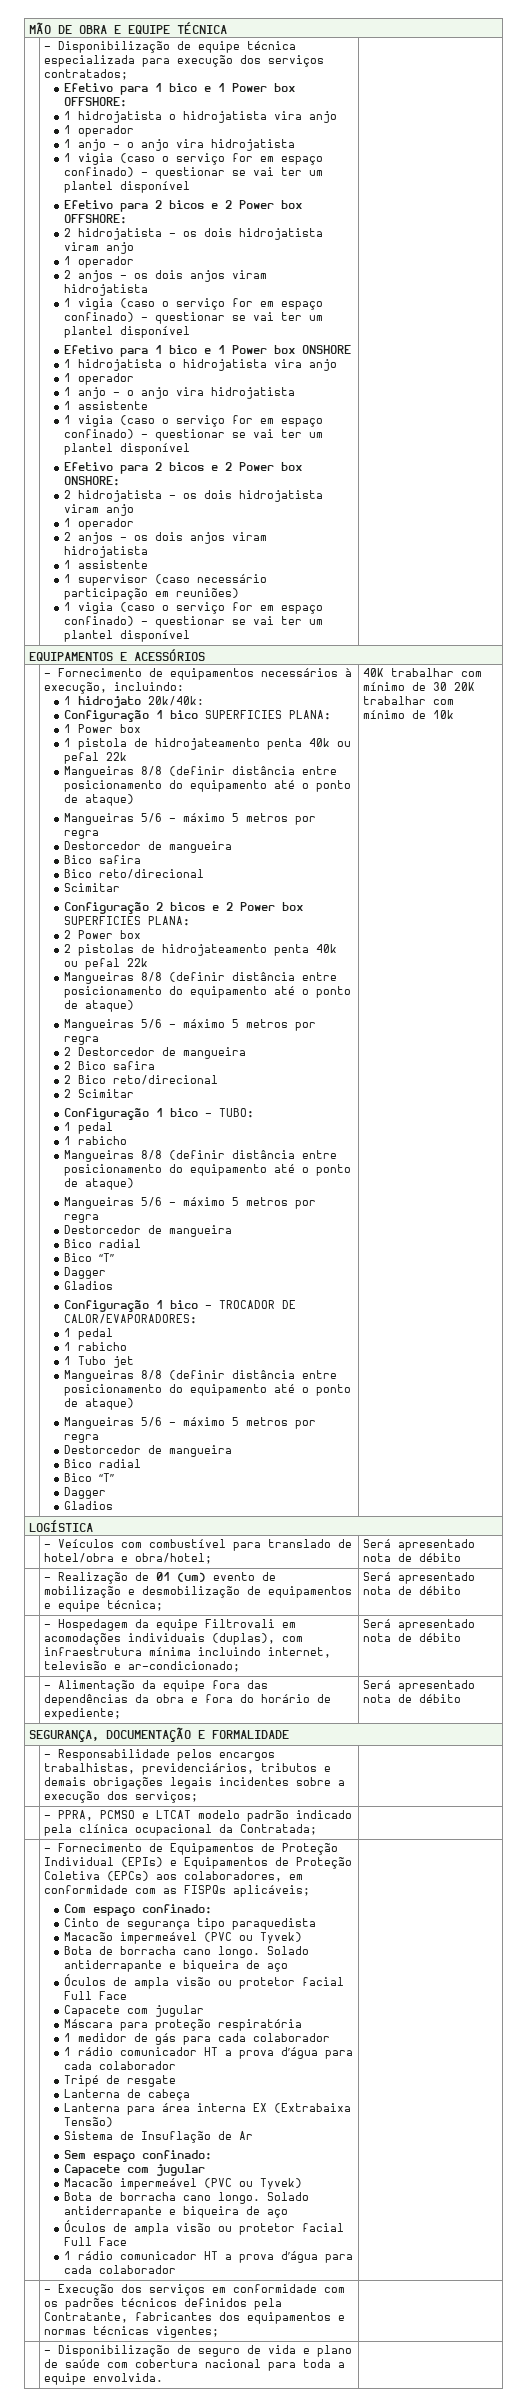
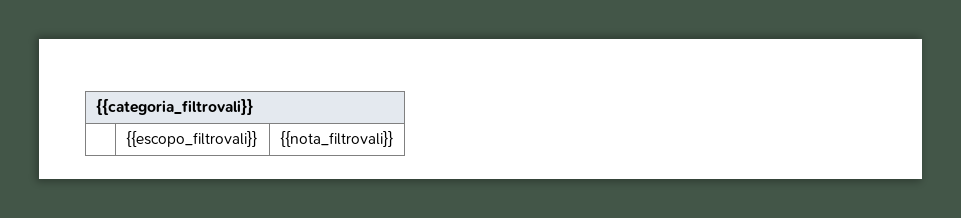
[28,22,227,34] [43,41,296,53] [43,55,324,67] [43,69,128,80] [64,83,296,95] [64,97,128,107] [64,111,338,123] [64,125,135,137] [64,139,296,151] [64,153,324,165] [64,167,324,179] [64,181,191,193] [64,200,303,212] [64,214,128,224] [64,228,324,240] [64,242,135,254] [64,256,135,268] [64,270,268,282] [64,284,149,296] [64,298,324,310] [64,312,324,324] [64,326,191,338] [64,345,352,357] [64,359,338,371] [64,373,135,385] [64,387,296,399] [64,401,149,410] [64,415,324,427] [64,429,324,441] [64,443,191,455] [64,462,303,474] [64,476,121,486] [64,490,324,502] [64,504,135,516] [64,518,135,530] [64,532,268,544] [64,546,149,558] [64,560,149,569] [64,574,268,586] [64,588,240,600] [64,602,324,614] [64,616,324,628] [64,630,191,642] [28,649,205,661] [43,668,352,680] [43,682,184,694] [64,696,205,708] [64,710,332,722] [64,724,142,733] [64,738,352,750] [64,752,128,764] [64,766,338,778] [64,780,352,792] [64,794,135,806] [64,813,317,825] [64,830,100,839] [64,841,233,853] [64,855,142,864] [64,869,205,879] [64,883,121,892] [64,902,304,914] [64,916,191,926] [64,930,142,939] [64,944,338,956] [64,958,149,970] [64,972,338,984] [64,986,352,998] [64,1000,135,1012] [64,1019,317,1031] [64,1036,100,1045] [64,1047,247,1059] [64,1061,156,1070] [64,1075,219,1085] [64,1089,135,1098] [64,1108,255,1120] [64,1122,114,1134] [64,1136,128,1145] [64,1150,338,1162] [64,1164,352,1176] [64,1178,135,1190] [64,1197,317,1209] [64,1214,100,1223] [64,1225,233,1237] [64,1239,142,1248] [64,1253,115,1262] [64,1267,107,1279] [64,1281,114,1290] [64,1300,297,1312] [64,1314,198,1324] [64,1328,114,1340] [64,1342,128,1351] [64,1356,135,1368] [64,1370,338,1382] [64,1384,352,1396] [64,1398,135,1410] [64,1417,317,1429] [64,1434,100,1443] [64,1445,233,1457] [64,1459,142,1468] [64,1473,115,1482] [64,1487,107,1499] [64,1501,114,1510] [362,668,482,677] [362,682,475,691] [362,696,454,705] [362,710,454,719] [28,1520,93,1532] [43,1539,352,1551] [43,1553,212,1564] [362,1539,475,1551] [362,1553,461,1562] [43,1572,276,1584] [43,1586,352,1598] [43,1600,163,1612] [362,1572,475,1584] [362,1586,461,1595] [43,1619,296,1631] [43,1633,303,1645] [43,1647,331,1658] [43,1661,240,1672] [362,1619,475,1631] [362,1633,461,1642] [43,1680,268,1692] [43,1694,331,1706] [43,1708,121,1720] [362,1680,475,1692] [362,1694,461,1703] [28,1727,289,1742] [43,1749,275,1761] [43,1763,331,1775] [43,1777,345,1789] [43,1791,198,1803] [43,1810,352,1822] [43,1824,317,1836] [43,1843,338,1855] [43,1857,352,1869] [43,1871,303,1882] [43,1885,310,1897] [64,1904,213,1916] [64,1918,317,1930] [64,1932,303,1944] [64,1946,310,1958] [64,1960,289,1972] [64,1974,345,1989] [64,1991,128,2000] [64,2005,205,2017] [64,2019,303,2031] [64,2033,331,2045] [64,2047,354,2059] [64,2061,177,2070] [64,2075,177,2087] [64,2089,191,2101] [64,2103,352,2115] [64,2117,114,2127] [64,2131,254,2143] [64,2150,213,2162] [64,2164,206,2176] [64,2178,303,2190] [64,2192,310,2204] [64,2206,289,2218] [64,2220,345,2235] [64,2237,128,2246] [64,2251,354,2263] [64,2265,177,2274] [43,2284,345,2296] [43,2298,282,2310] [43,2312,345,2324] [43,2326,219,2338] [43,2345,352,2357] [43,2359,345,2371] [43,2373,163,2385] MÃO DE OBRA E EQUIPE TÉCNICA // | - Disponibilização de equipe técnica especializada para execução dos serviços contratados; // Efetivo para 1 bico e 1 Power box OFFSHORE: // 1 hidrojatista o hidrojatista vira anjo // 1 operador // 1 anjo – o anjo vira hidrojatista // 1 vigia (caso o serviço for em espaço confinado) – questionar se vai ter um plantel disponível // Efetivo para 2 bicos e 2 Power box OFFSHORE: // 2 hidrojatista – os dois hidrojatista viram anjo // 1 operador // 2 anjos – os dois anjos viram hidrojatista // 1 vigia (caso o serviço for em espaço confinado) - questionar se vai ter um plantel disponível // Efetivo para 1 bico e 1 Power box ONSHORE // 1 hidrojatista o hidrojatista vira anjo // 1 operador // 1 anjo – o anjo vira hidrojatista // 1 assistente // 1 vigia (caso o serviço for em espaço confinado) - questionar se vai ter um plantel disponível // Efetivo para 2 bicos e 2 Power box ONSHORE: // 2 hidrojatista – os dois hidrojatista viram anjo // 1 operador // 2 anjos – os dois anjos viram hidrojatista // 1 assistente // 1 supervisor (caso necessário participação em reuniões) // 1 vigia (caso o serviço for em espaço confinado) - questionar se vai ter um plantel disponível | // EQUIPAMENTOS E ACESSÓRIOS // | - Fornecimento de equipamentos necessários à execução, incluindo: // 1 hidrojato 20k/40k: // Configuração 1 bico SUPERFICIES PLANA: // 1 Power box // 1 pistola de hidrojateamento penta 40k ou pefal 22k // Mangueiras 8/8 (definir distância entre posicionamento do equipamento até o ponto de ataque) // Mangueiras 5/6 – máximo 5 metros por regra // Destorcedor de mangueira // Bico safira // Bico reto/direcional // Scimitar // Configuração 2 bicos e 2 Power box SUPERFICIES PLANA: // 2 Power box // 2 pistolas de hidrojateamento penta 40k ou pefal 22k // Mangueiras 8/8 (definir distância entre posicionamento do equipamento até o ponto de ataque) // Mangueiras 5/6 – máximo 5 metros por regra // 2 Destorcedor de mangueira // 2 Bico safira // 2 Bico reto/direcional // 2 Scimitar // Configuração 1 bico – TUBO: // 1 pedal // 1 rabicho // Mangueiras 8/8 (definir distância entre posicionamento do equipamento até o ponto de ataque) // Mangueiras 5/6 – máximo 5 metros por regra // Destorcedor de mangueira // Bico radial // Bico “T” // Dagger // Gladios // Configuração 1 bico – TROCADOR DE CALOR/EVAPORADORES: // 1 pedal // 1 rabicho // 1 Tubo jet // Mangueiras 8/8 (definir distância entre posicionamento do equipamento até o ponto de ataque) // Mangueiras 5/6 – máximo 5 metros por regra // Destorcedor de mangueira // Bico radial // Bico “T” // Dagger // Gladios | 40K trabalhar com mínimo de 30 20K trabalhar com mínimo de 10k // LOGÍSTICA // | - Veículos com combustível para translado de hotel/obra e obra/hotel; | Será apresentado nota de débito // | - Realização de 01 (um) evento de mobilização e desmobilização de equipamentos e equipe técnica; | Será apresentado nota de débito // | - Hospedagem da equipe Filtrovali em acomodações individuais (duplas), com infraestrutura mínima incluindo internet, televisão e ar-condicionado; | Será apresentado nota de débito // | - Alimentação da equipe fora das dependências da obra e fora do horário de expediente; | Será apresentado nota de débito // SEGURANÇA, DOCUMENTAÇÃO E FORMALIDADE // | - Responsabilidade pelos encargos trabalhistas, previdenciários, tributos e demais obrigações legais incidentes sobre a execução dos serviços; | // | - PPRA, PCMSO e LTCAT modelo padrão indicado pela clínica ocupacional da Contratada; | // | - Fornecimento de Equipamentos de Proteção Individual (EPIs) e Equipamentos de Proteção Coletiva (EPCs) aos colaboradores, em conformidade com as FISPQs aplicáveis; // Com espaço confinado: // Cinto de segurança tipo paraquedista // Macacão impermeável (PVC ou Tyvek) // Bota de borracha cano longo. Solado antiderrapante e biqueira de aço // Óculos de ampla visão ou protetor facial Full Face // Capacete com jugular // Máscara para proteção respiratória // 1 medidor de gás para cada colaborador // 1 rádio comunicador HT a prova d’água para cada colaborador // Tripé de resgate // Lanterna de cabeça // Lanterna para área interna EX (Extrabaixa Tensão) // Sistema de Insuflação de Ar // Sem espaço confinado: // Capacete com jugular // Macacão impermeável (PVC ou Tyvek) // Bota de borracha cano longo. Solado antiderrapante e biqueira de aço // Óculos de ampla visão ou protetor facial Full Face // 1 rádio comunicador HT a prova d’água para cada colaborador | // | - Execução dos serviços em conformidade com os padrões técnicos definidos pela Contratante, fabricantes dos equipamentos e normas técnicas vigentes; | // | - Disponibilização de seguro de vida e plano de saúde com cobertura nacional para toda a equipe envolvida. | -> [95,99,253,115] [125,131,257,147] [279,131,393,147] {{categoria_filtrovali}} // | {{escopo_filtrovali}} | {{nota_filtrovali}}

